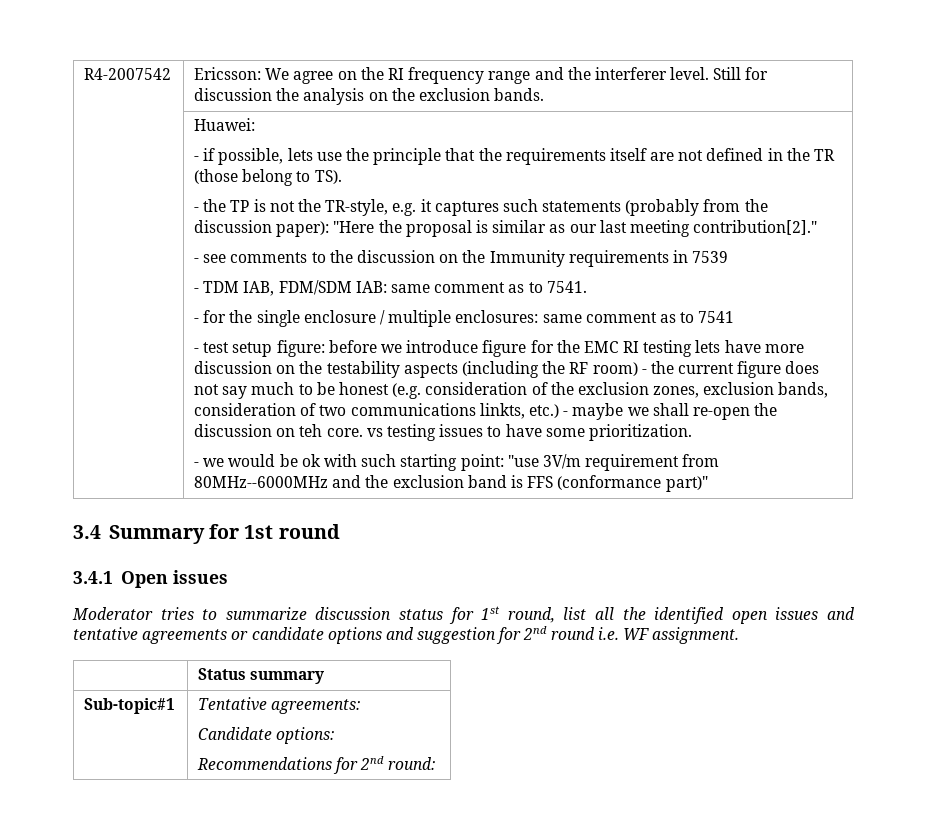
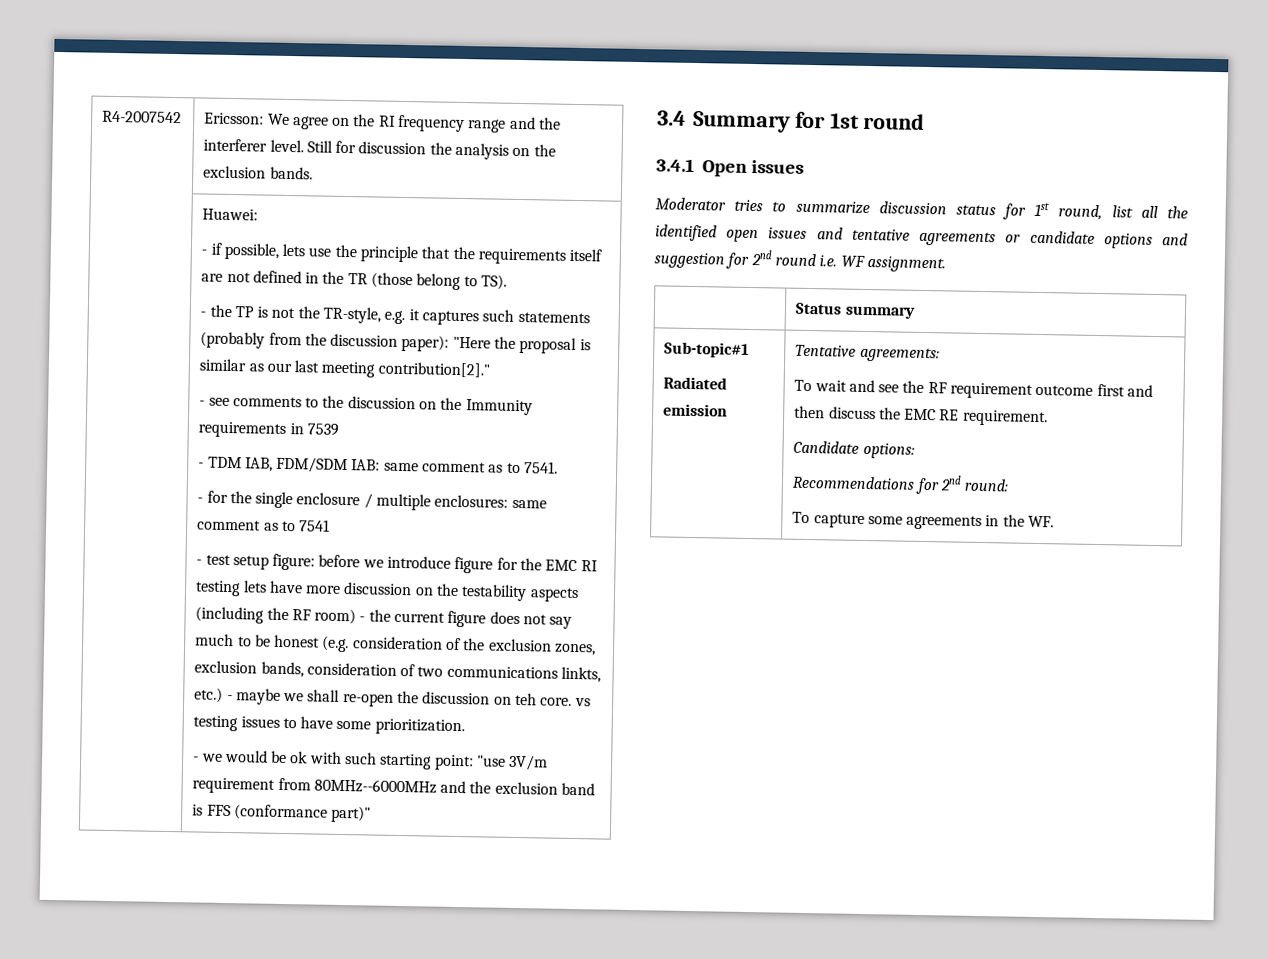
(176, 706) none -> [663,376,728,390] [663,403,729,417] // Radiated emission
(361, 706) none -> [794,379,1154,399] [794,405,1048,427] // To wait and see the RF requirement outcome first and then discuss the EMC RE requirement.
(435, 763) none -> [792,511,1055,531] // To capture some agreements in the WF.

